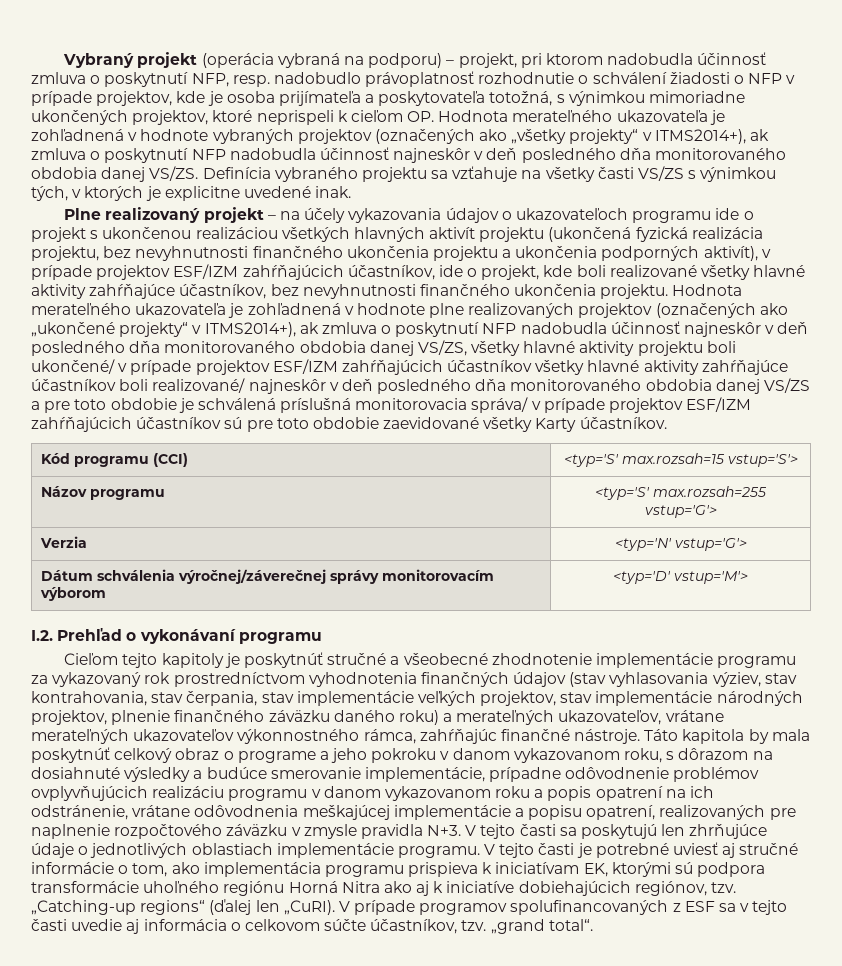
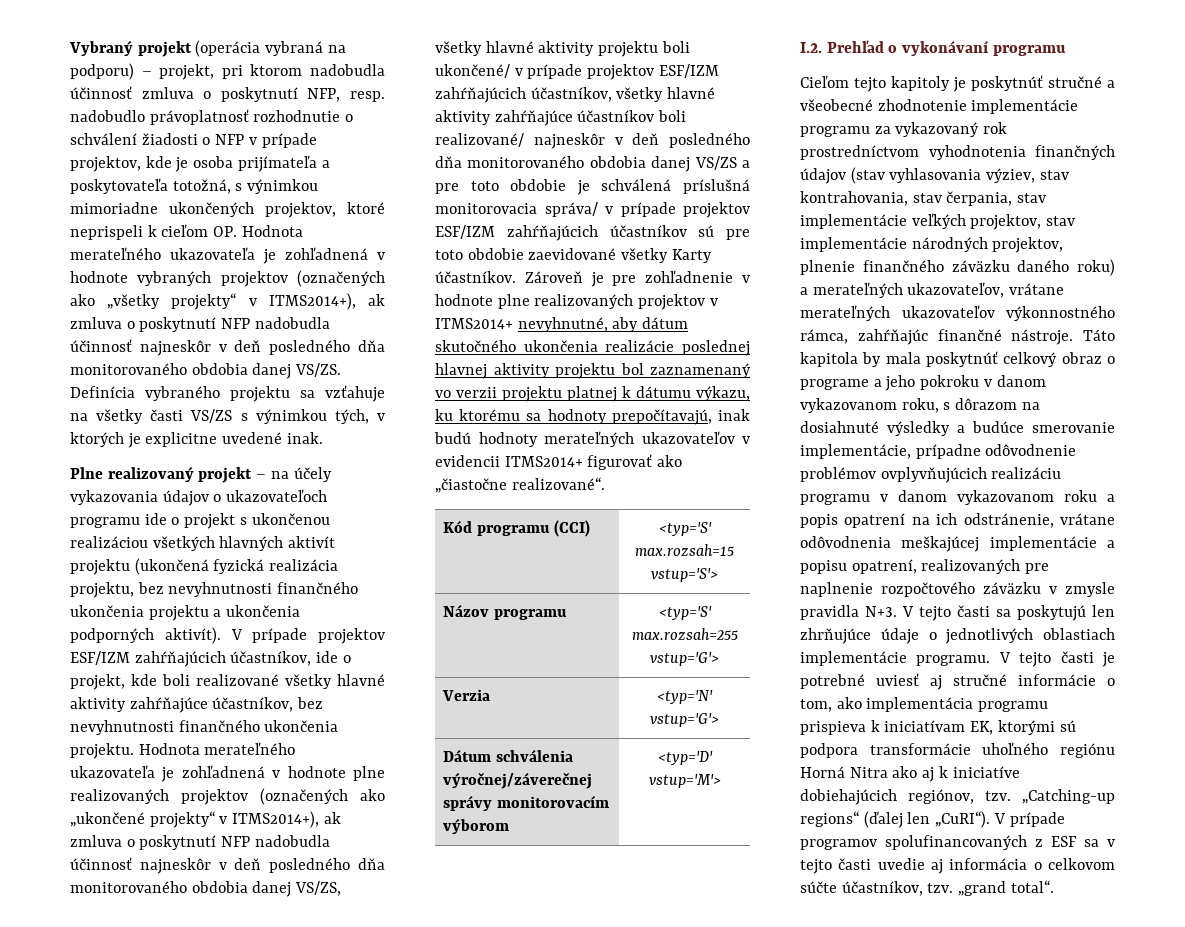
[703,246,771,261] aktivít), v -> [164,627,243,644] aktivít). V
[447,360,533,372] účastníkov -> [530,87,612,102] účastníkov,
(667, 423) none -> [524,270,750,287] [435,294,718,310] [435,317,689,332] [435,340,750,356] [435,363,751,379] [435,386,750,402] [435,409,750,425] [434,431,750,447] [435,454,683,470] [435,477,605,493] Zároveň je pre zohľadnenie v hodnote plne realizovaných projektov v ITMS2014+ nevyhnutné, aby dátum skutočného ukončenia realizácie poslednej hlavnej aktivity projektu bol zaznamenaný vo verzii projektu platnej k dátumu výkazu, ku ktorému sa hodnoty prepočítavajú, inak budú hodnoty merateľných ukazovateľov v evidencii ITMS2014+ figurovať ako „čiastočne realizované“.
[283,900,335,915] „CuRI). -> [935,811,991,828] „CuRI“).

